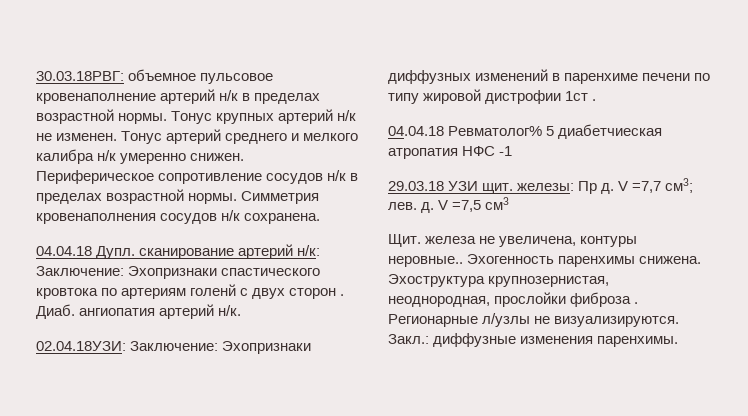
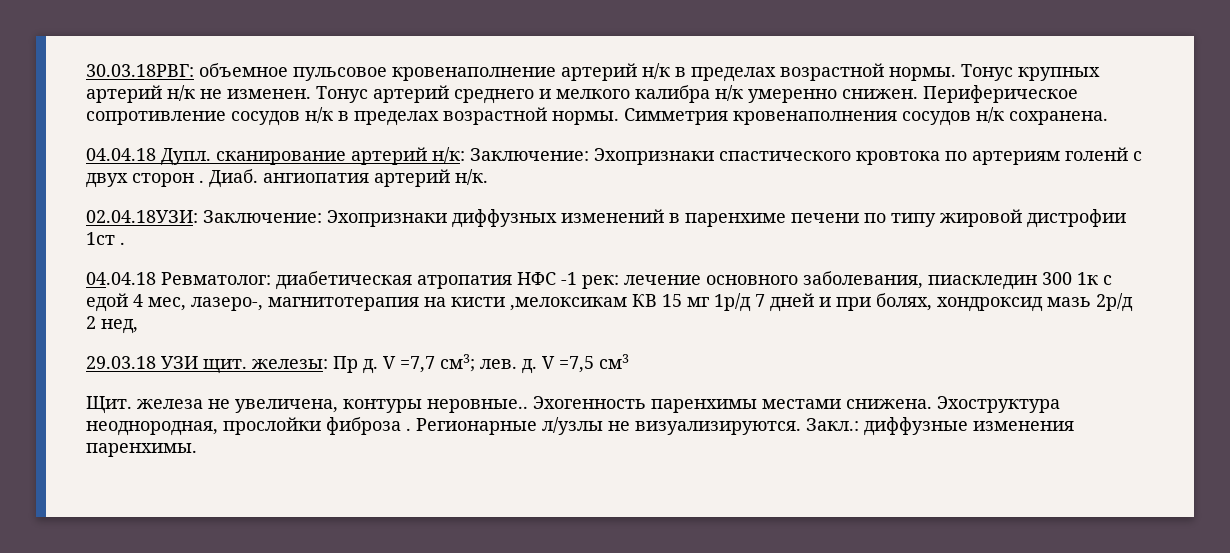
[448,124,663,139] Ревматолог% 5 диабетчиеская -> [161,271,412,290] Ревматолог: диабетическая
(513, 151) none -> [582,271,1112,290] [86,293,1133,312] [86,316,138,334] рек: лечение основного заболевания, пиаскледин 300 1к с едой 4 мес, лазеро-, магнитотерапия на кисти ,мелоксикам КВ 15 мг 1р/д 7 дней и при болях, хондроксид мазь 2р/д 2 нед,
(636, 261) none -> [762,399,841,409] местами
[488,276,610,287] крупнозернистая, -> (1060, 404) none

